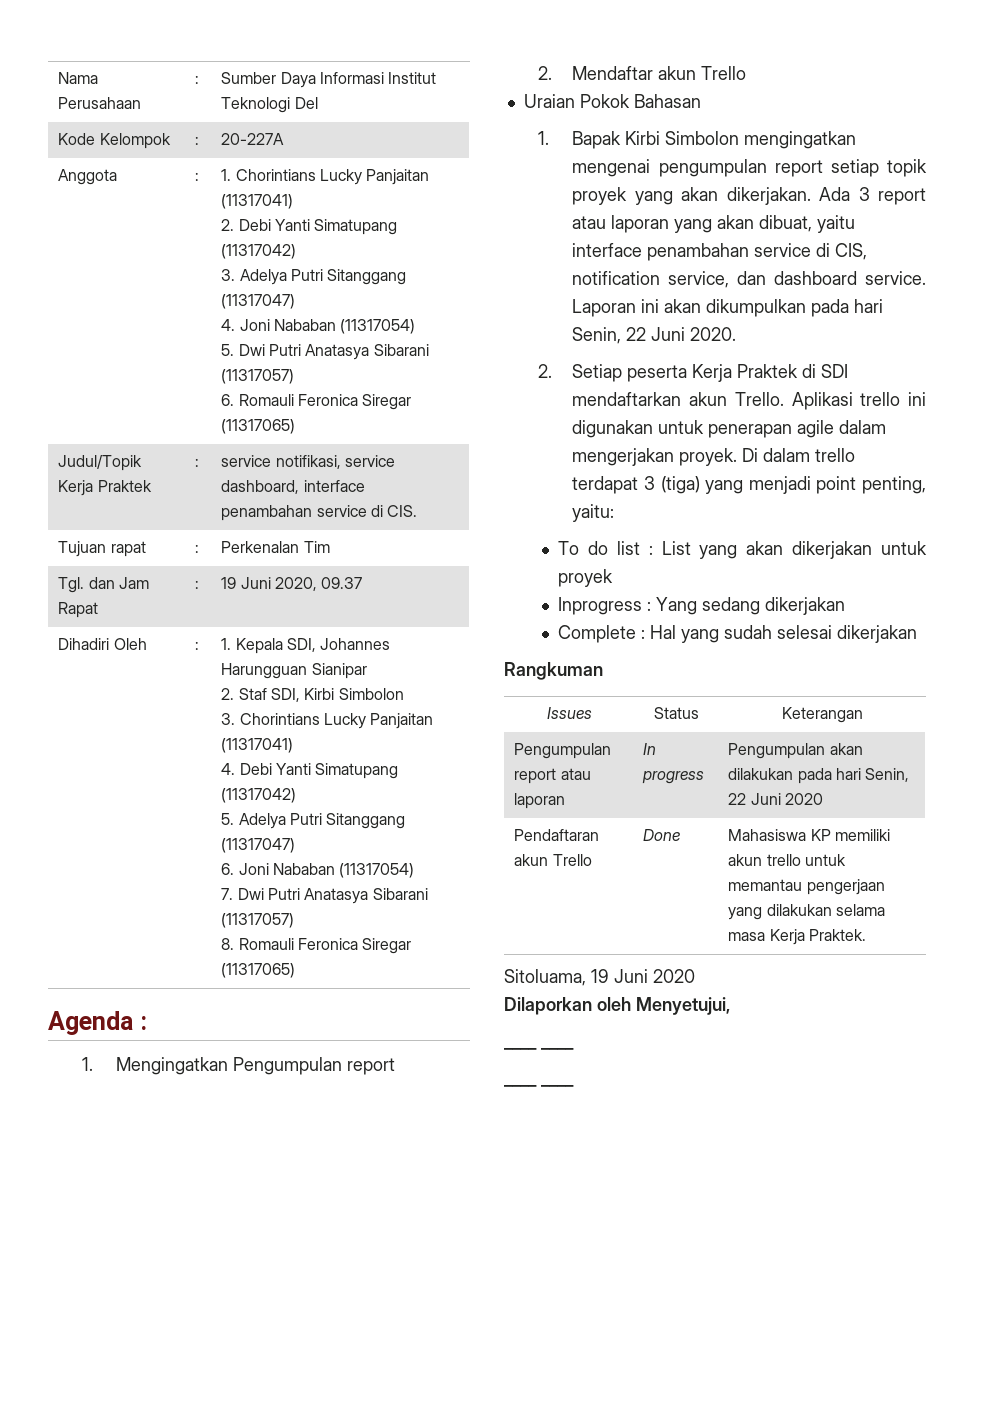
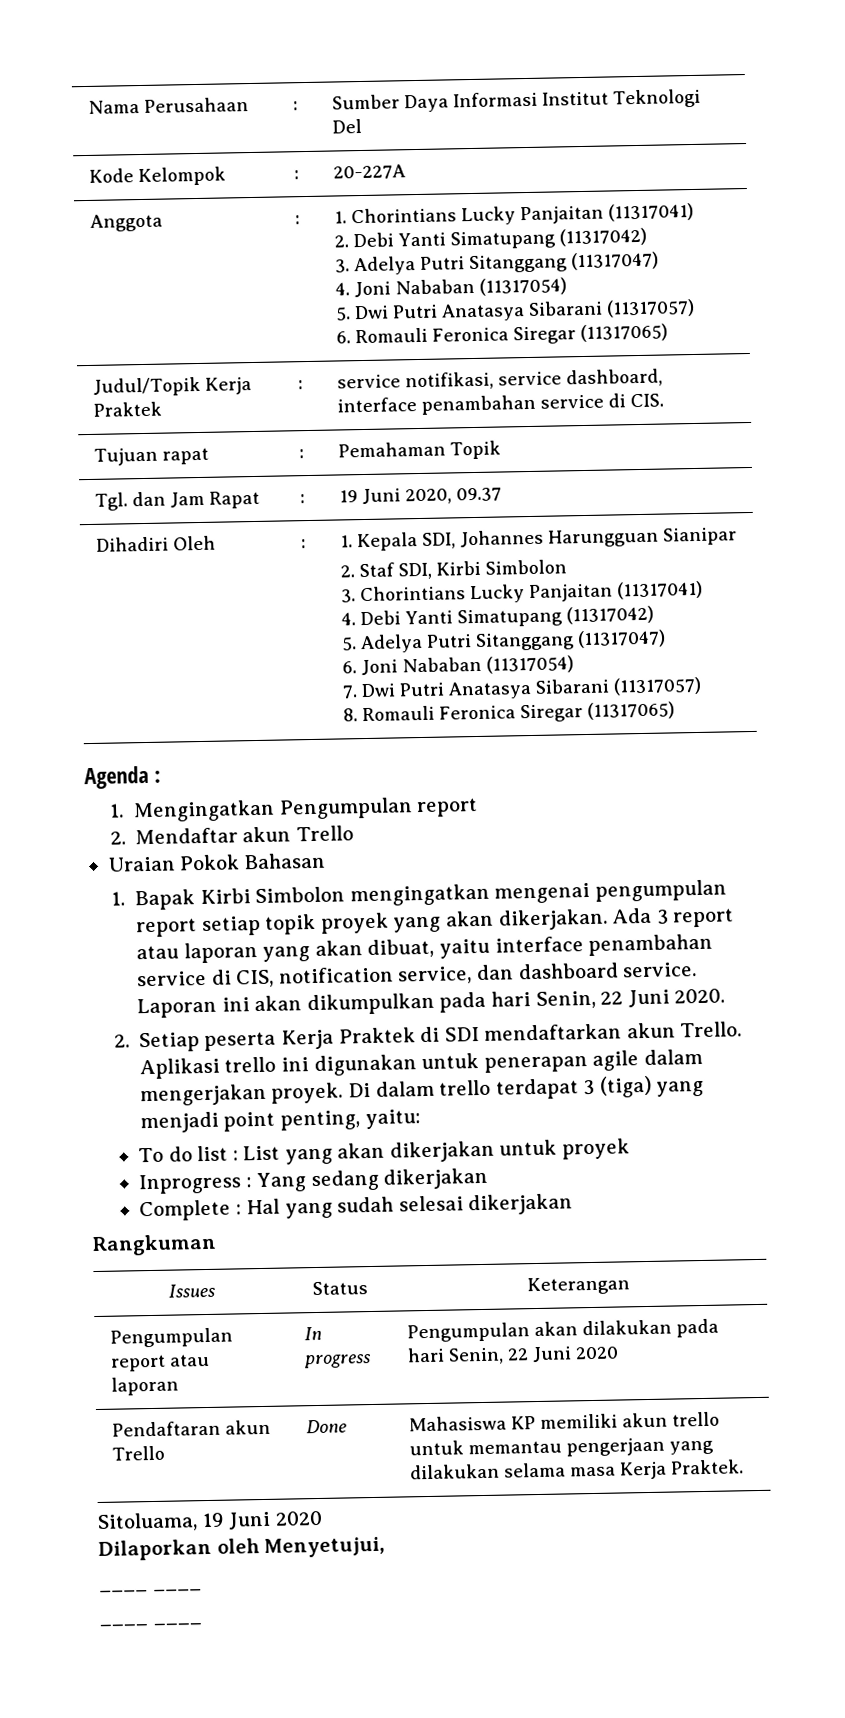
[221,541,330,553] Perkenalan Tim -> [338,440,502,460] Pemahaman Topik

